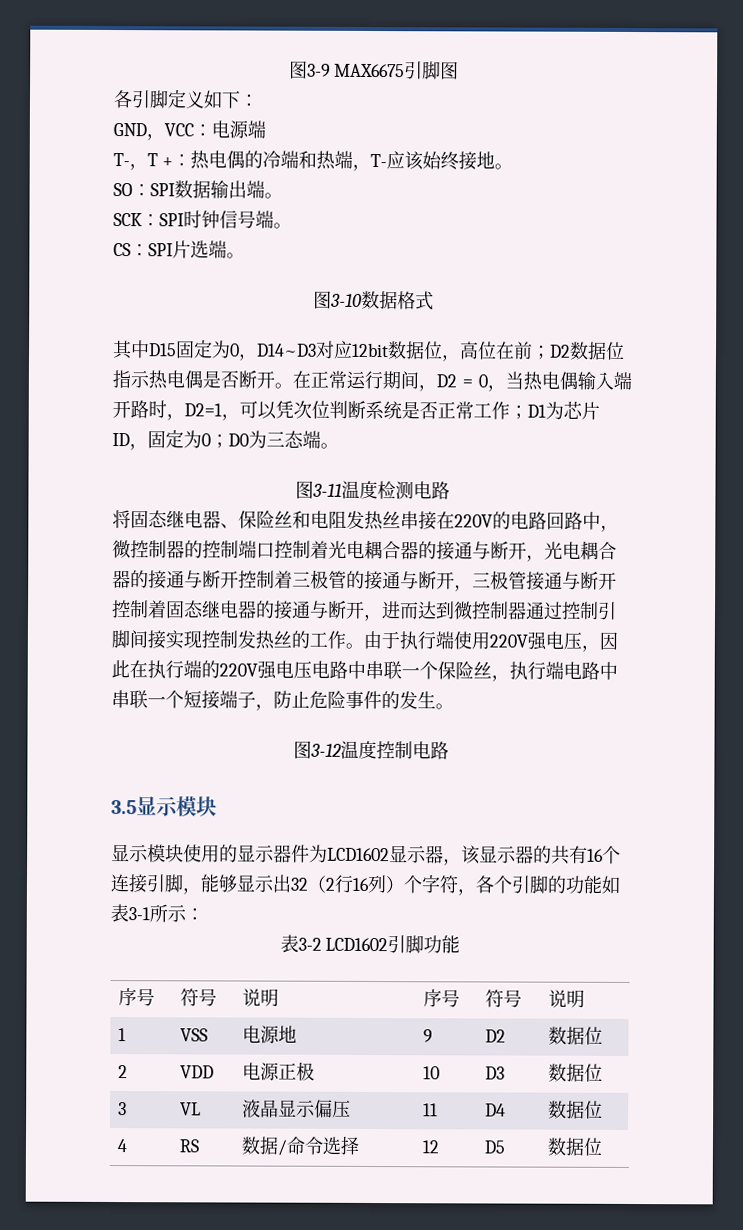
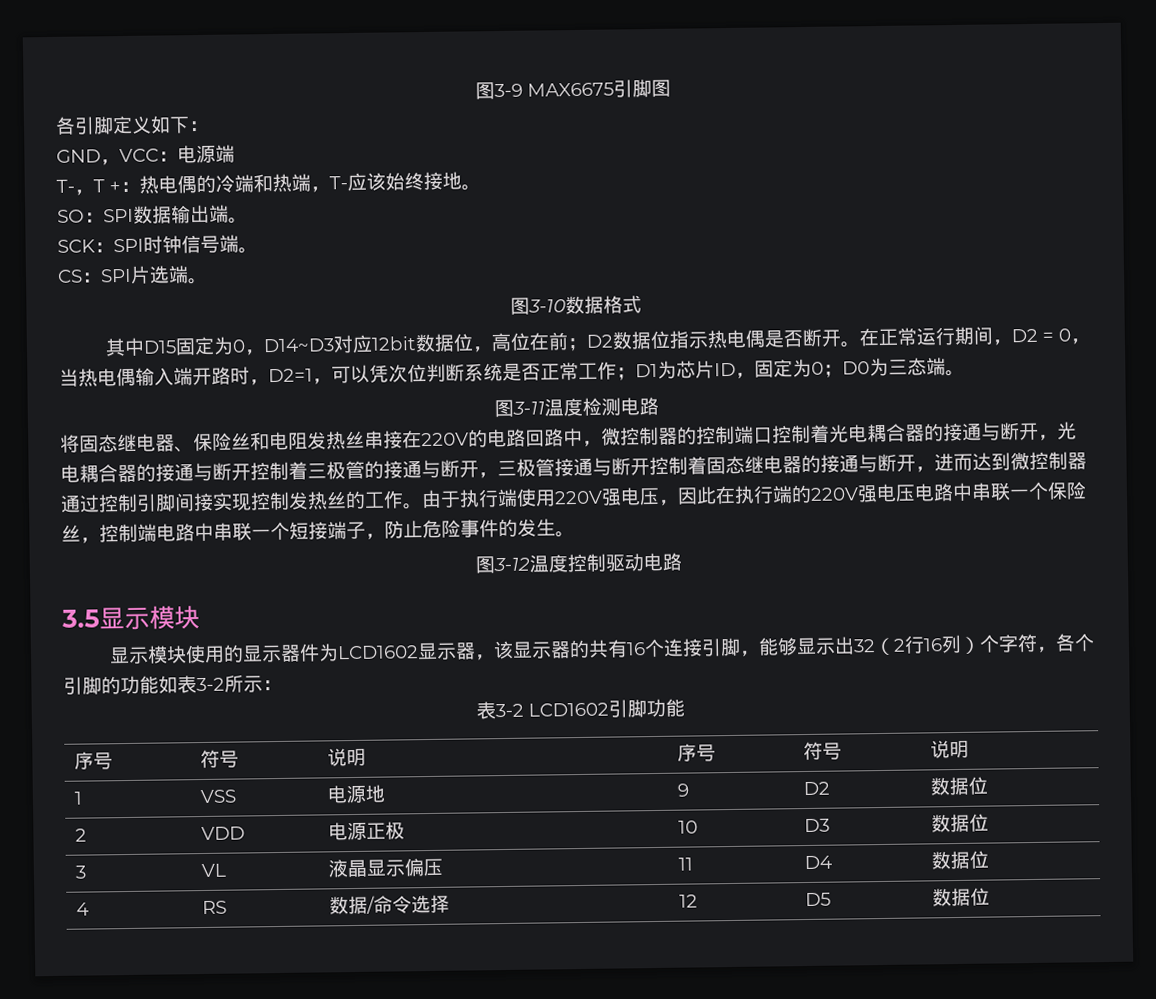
[509,661,546,680] 执行 -> [99,523,138,543] 控制
(413, 750) none -> [605,553,644,572] 驱动
[128,907,150,921] 3-1 -> [196,677,225,692] 3-2

